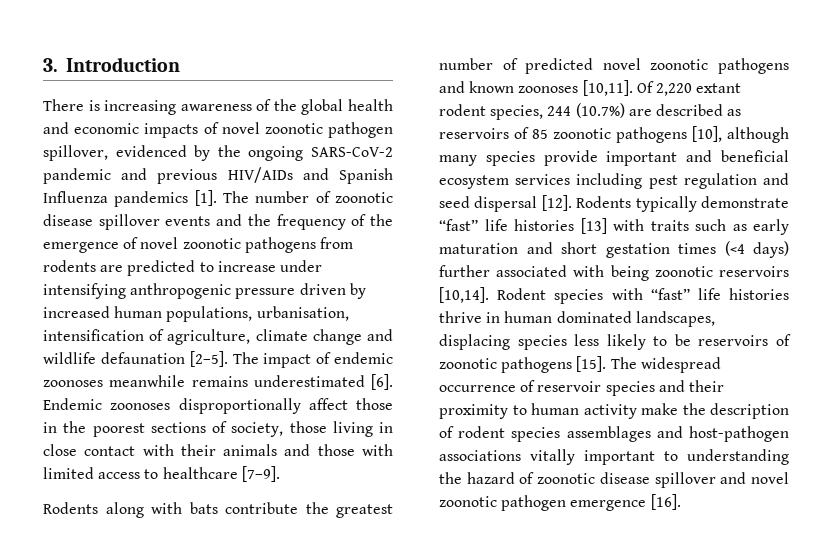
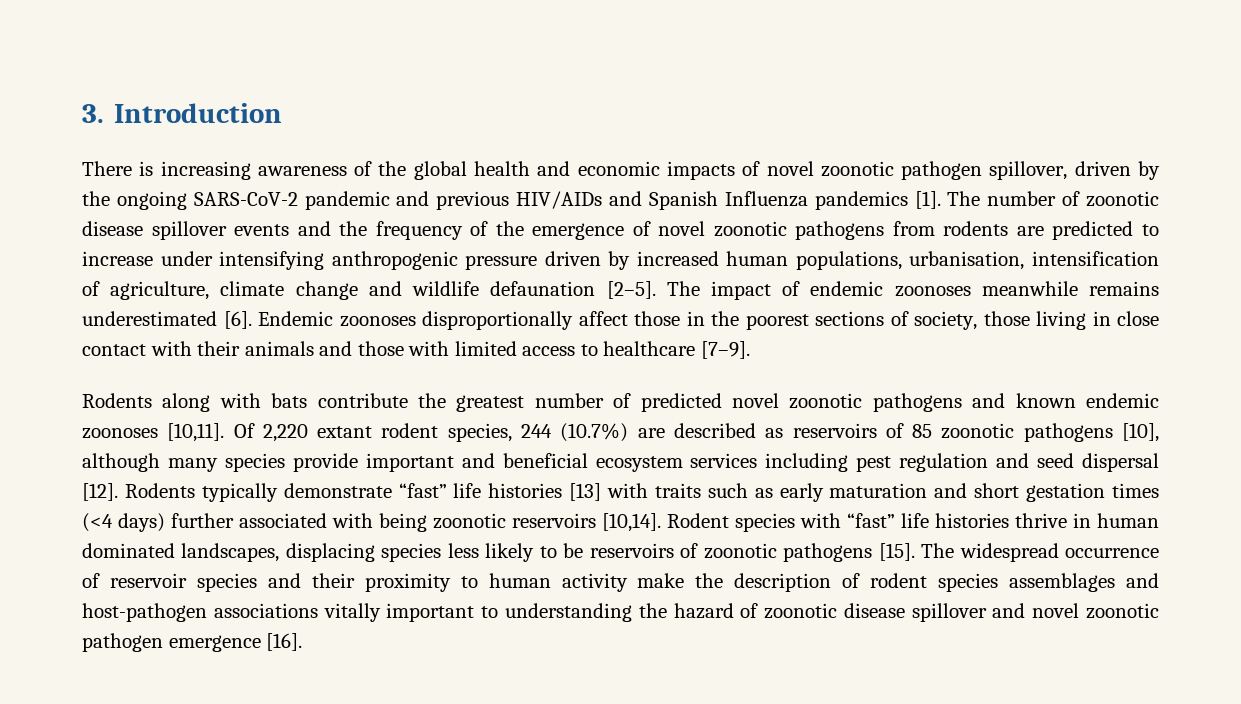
[115,145,187,157] evidenced -> [1074,161,1131,176] driven
(515, 87) none -> [1085,393,1159,408] endemic

